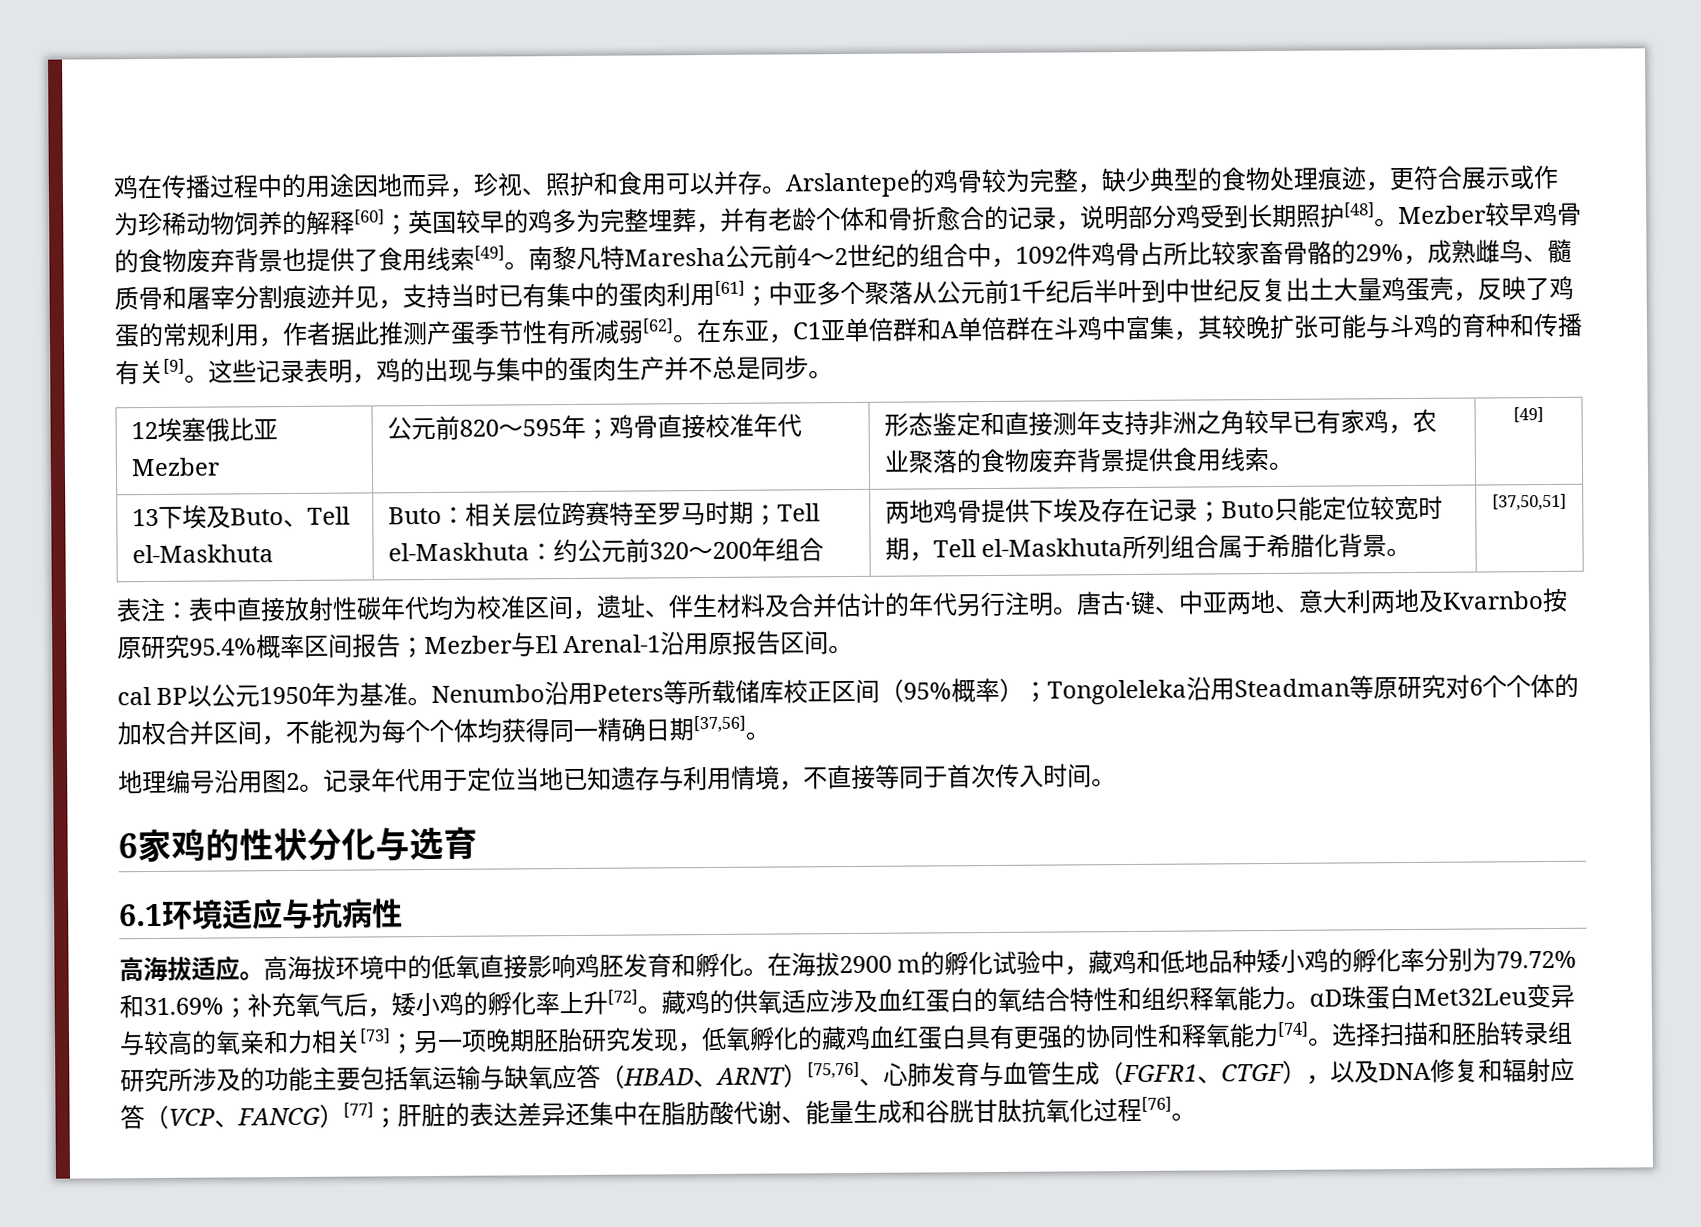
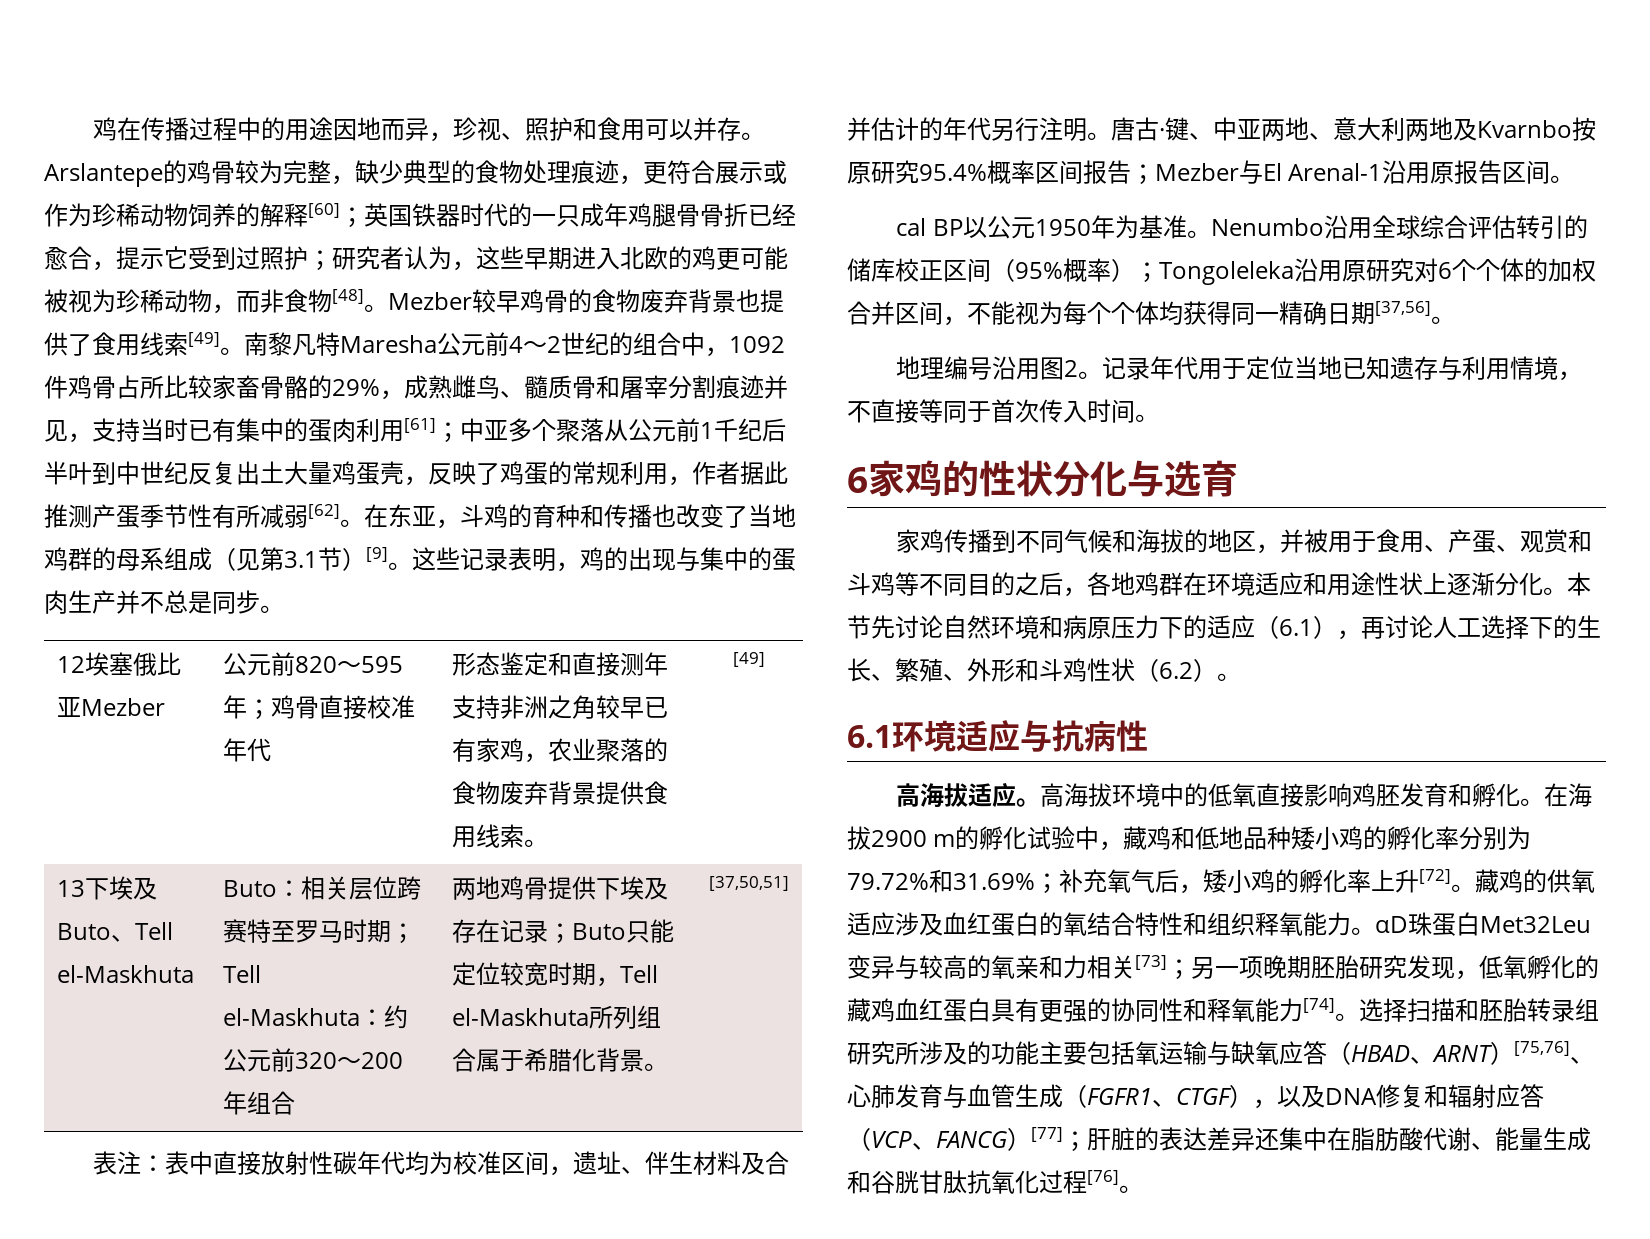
[456,203,1345,234] 较早的鸡多为完整埋葬，并有老龄个体和骨折愈合的记录，说明部分鸡受到长期照护 -> [412,203,796,227] [44,246,788,271] [44,289,332,314] 铁器时代的一只成年鸡腿骨骨折已经愈合，提示它受到过照护；研究者认为，这些早期进入北欧的鸡更可能被视为珍稀动物，而非食物
[792,312,1583,343] [115,359,164,385] C1亚单倍群和A单倍群在斗鸡中富集，其较晚扩张可能与斗鸡的育种和传播有关 -> [460,504,796,528] [44,547,366,571] 斗鸡的育种和传播也改变了当地鸡群的母系组成（见第3.1节）
[592,679,737,705] Peters等所载 -> [1371,215,1588,239] 全球综合评估转引的
[1234,675,1375,700] Steadman等 -> (1342, 271) none
(478, 843) none -> [896,529,1593,554] [847,572,1591,597] [847,615,1601,640] [847,658,1241,682] // 家鸡传播到不同气候和海拔的地区，并被用于食用、产蛋、观赏和斗鸡等不同目的之后，各地鸡群在环境适应和用途性状上逐渐分化。本节先讨论自然环境和病原压力下的适应（6.1），再讨论人工选择下的生长、繁殖、外形和斗鸡性状（6.2）。

